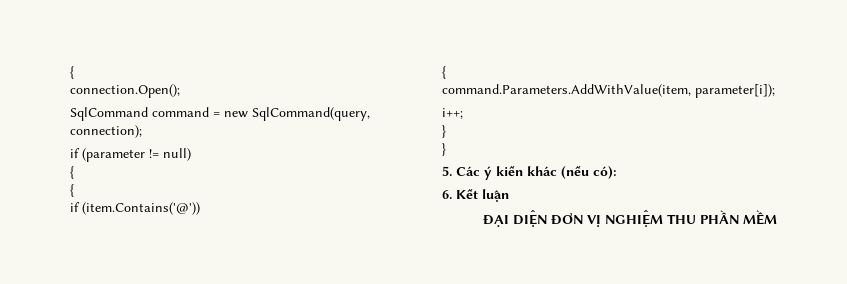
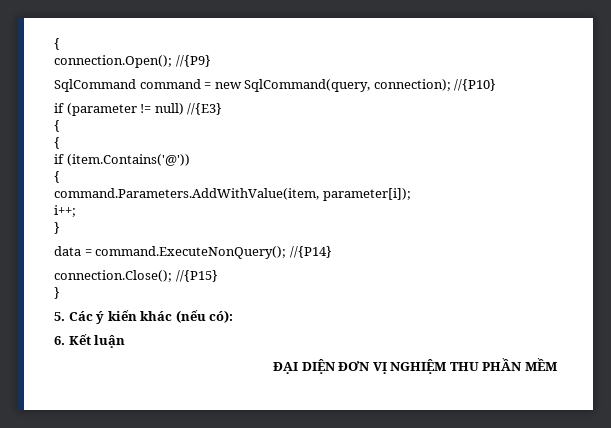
(180, 91) none -> [175,55,211,67] //{P9}
(142, 131) none -> [454,79,497,91] //{P10}
(191, 154) none -> [187,103,223,115] //{E3}
(446, 131) none -> [54,246,332,259] [54,270,218,282] // data = command.ExecuteNonQuery(); //{P14} // connection.Close(); //{P15}

